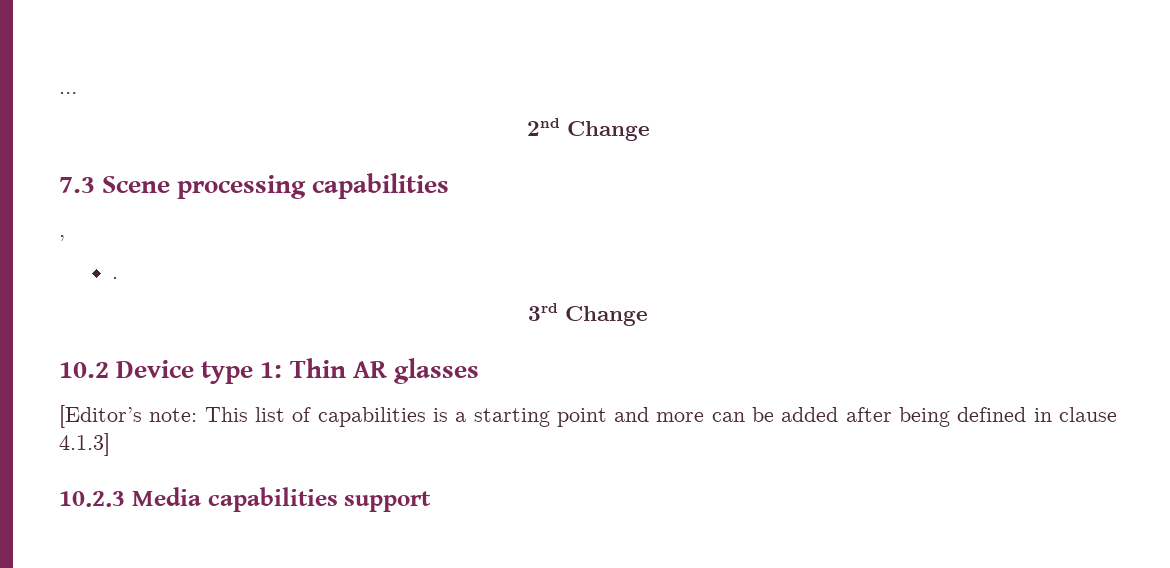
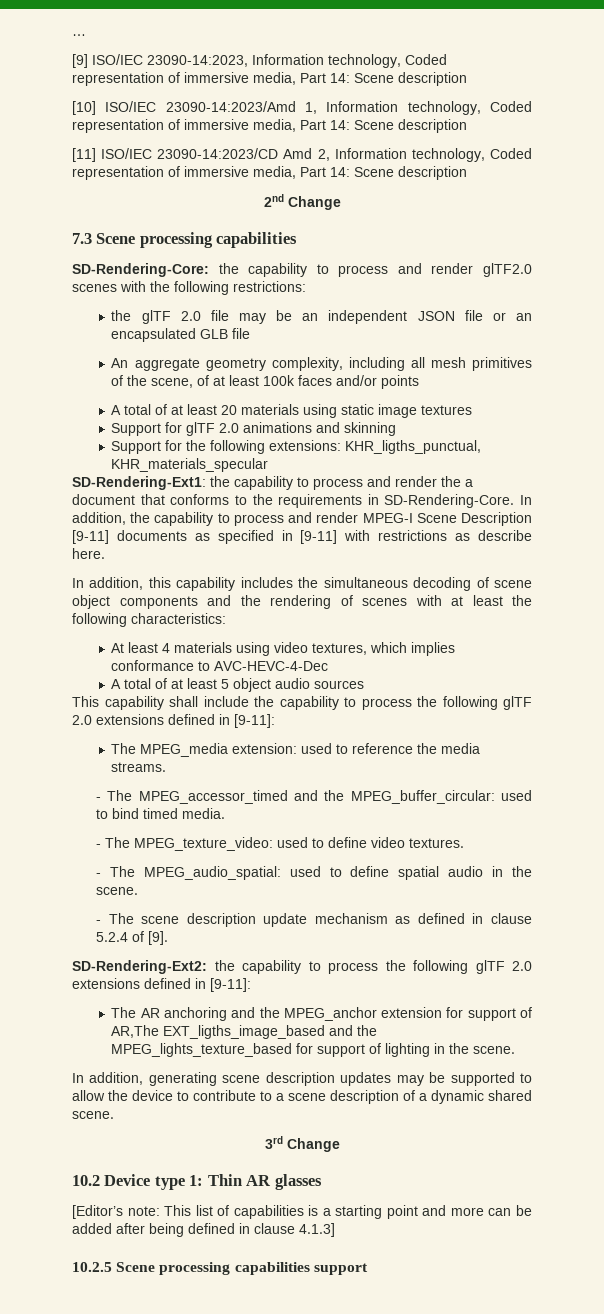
(77, 93) none -> [72,54,447,68] [72,72,467,86] [72,101,532,115] [72,119,467,133] [72,148,532,162] [72,166,467,180] // [9] ISO/IEC 23090-14:2023, Information technology, Coded representation of immersive media, Part 14: Scene description // [10] ISO/IEC 23090-14:2023/Amd 1, Information technology, Coded representation of immersive media, Part 14: Scene description // [11] ISO/IEC 23090-14:2023/CD Amd 2, Information technology, Coded representation of immersive media, Part 14: Scene description
[59,235,65,241] [112,277,119,279] , // . -> [72,263,532,277] [72,281,306,295] [111,310,532,324] [111,328,251,342] [111,357,532,371] [111,375,420,389] [111,404,473,418] [111,422,397,436] [111,440,482,454] [111,458,269,472] [72,476,473,490] [72,494,532,508] [72,512,532,526] [72,530,533,544] [72,548,105,559] [72,577,532,591] [72,595,532,609] [72,613,226,627] [111,642,456,656] [111,660,329,671] [111,678,365,692] [72,696,532,710] [72,714,275,728] [111,743,481,757] [111,762,167,772] [96,790,532,804] [96,808,226,819] [96,837,465,851] [96,866,532,880] [96,887,139,895] [96,913,532,927] [96,931,169,945] [72,960,532,974] [72,978,251,992] [111,1007,532,1021] [111,1025,378,1039] [111,1043,516,1057] [72,1072,533,1086] [72,1090,532,1104] [72,1111,114,1119] SD-Rendering-Core: the capability to process and render glTF2.0 scenes with the following restrictions: // the glTF 2.0 file may be an independent JSON file or an encapsulated GLB file // An aggregate geometry complexity, including all mesh primitives of the scene, of at least 100k faces and/or points // A total of at least 20 materials using static image textures // Support for glTF 2.0 animations and skinning // Support for the following extensions: KHR_ligths_punctual, KHR_materials_specular // SD-Rendering-Ext1: the capability to process and render the a document that conforms to the requirements in SD-Rendering-Core. In addition, the capability to process and render MPEG-I Scene Description [9-11] documents as specified in [9-11] with restrictions as describe here. // In addition, this capability includes the simultaneous decoding of scene object components and the rendering of scenes with at least the following characteristics: // At least 4 materials using video textures, which implies conformance to AVC-HEVC-4-Dec // A total of at least 5 object audio sources // This capability shall include the capability to process the following glTF 2.0 extensions defined in [9-11]: // The MPEG_media extension: used to reference the media streams. // - The MPEG_accessor_timed and the MPEG_buffer_circular: used to bind timed media. // - The MPEG_texture_video: used to define video textures. // - The MPEG_audio_spatial: used to define spatial audio in the scene. // - The scene description update mechanism as defined in clause 5.2.4 of [9]. // SD-Rendering-Ext2: the capability to process the following glTF 2.0 extensions defined in [9-11]: // The AR anchoring and the MPEG_anchor extension for support of AR,The EXT_ligths_image_based and the MPEG_lights_texture_based for support of lighting in the scene. // In addition, generating scene description updates may be supported to allow the device to contribute to a scene description of a dynamic shared scene.
[59,487,201,507] 10.2.3 Media -> [72,1262,231,1275] 10.2.5 Scene processing

